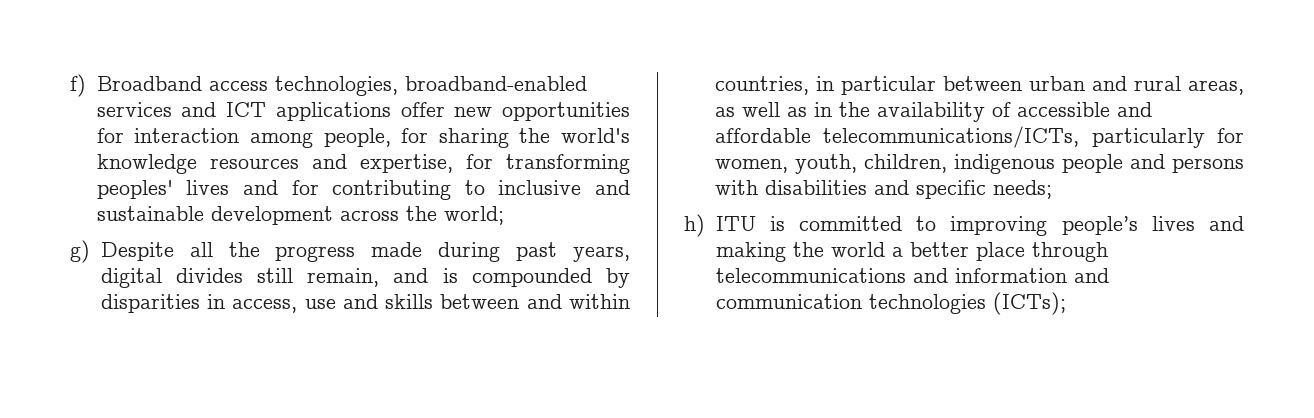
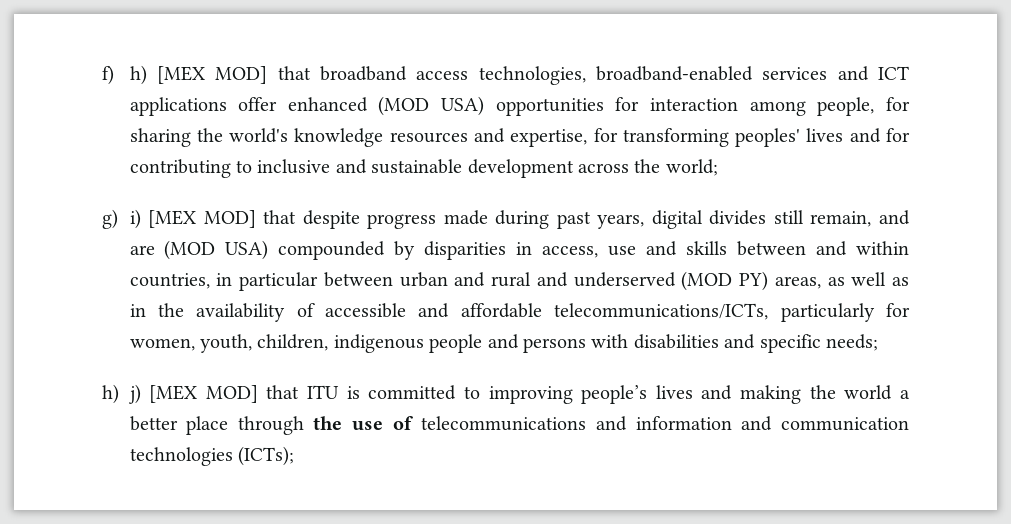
[96,76,202,91] Broadband -> [129,65,407,85] h) [MEX MOD] that broadband
[454,107,493,117] new -> [287,96,485,116] enhanced (MOD USA)
[100,242,260,261] Despite all the -> [129,209,360,229] i) [MEX MOD] that despite
[442,268,458,283] is -> [129,240,269,260] are (MOD USA)
(1181, 83) none -> [536,271,769,291] and underserved (MOD PY)
(705, 225) none -> [128,384,300,404] j) [MEX MOD] that
(1108, 252) none -> [313,416,413,431] the use of

